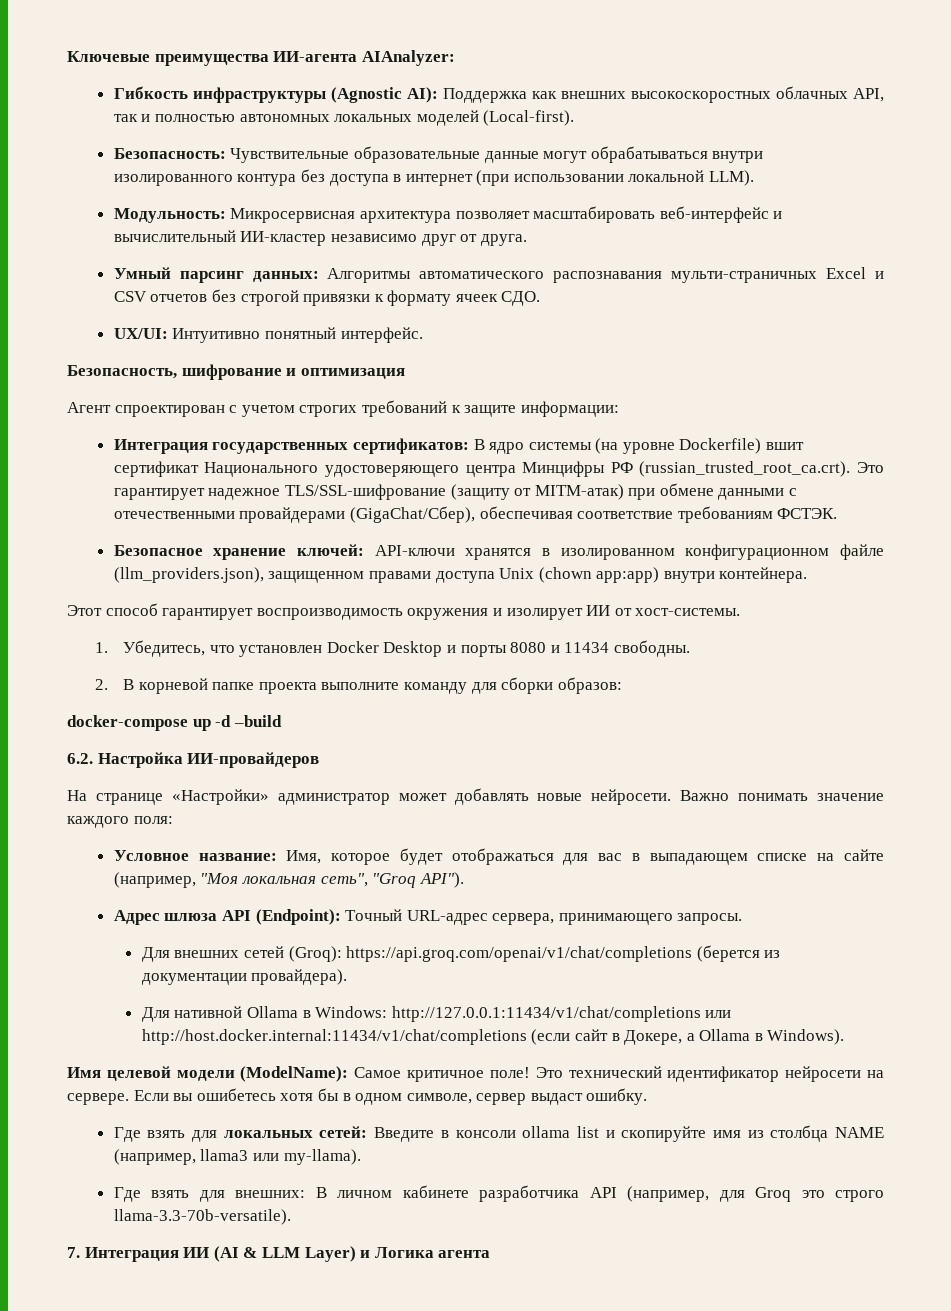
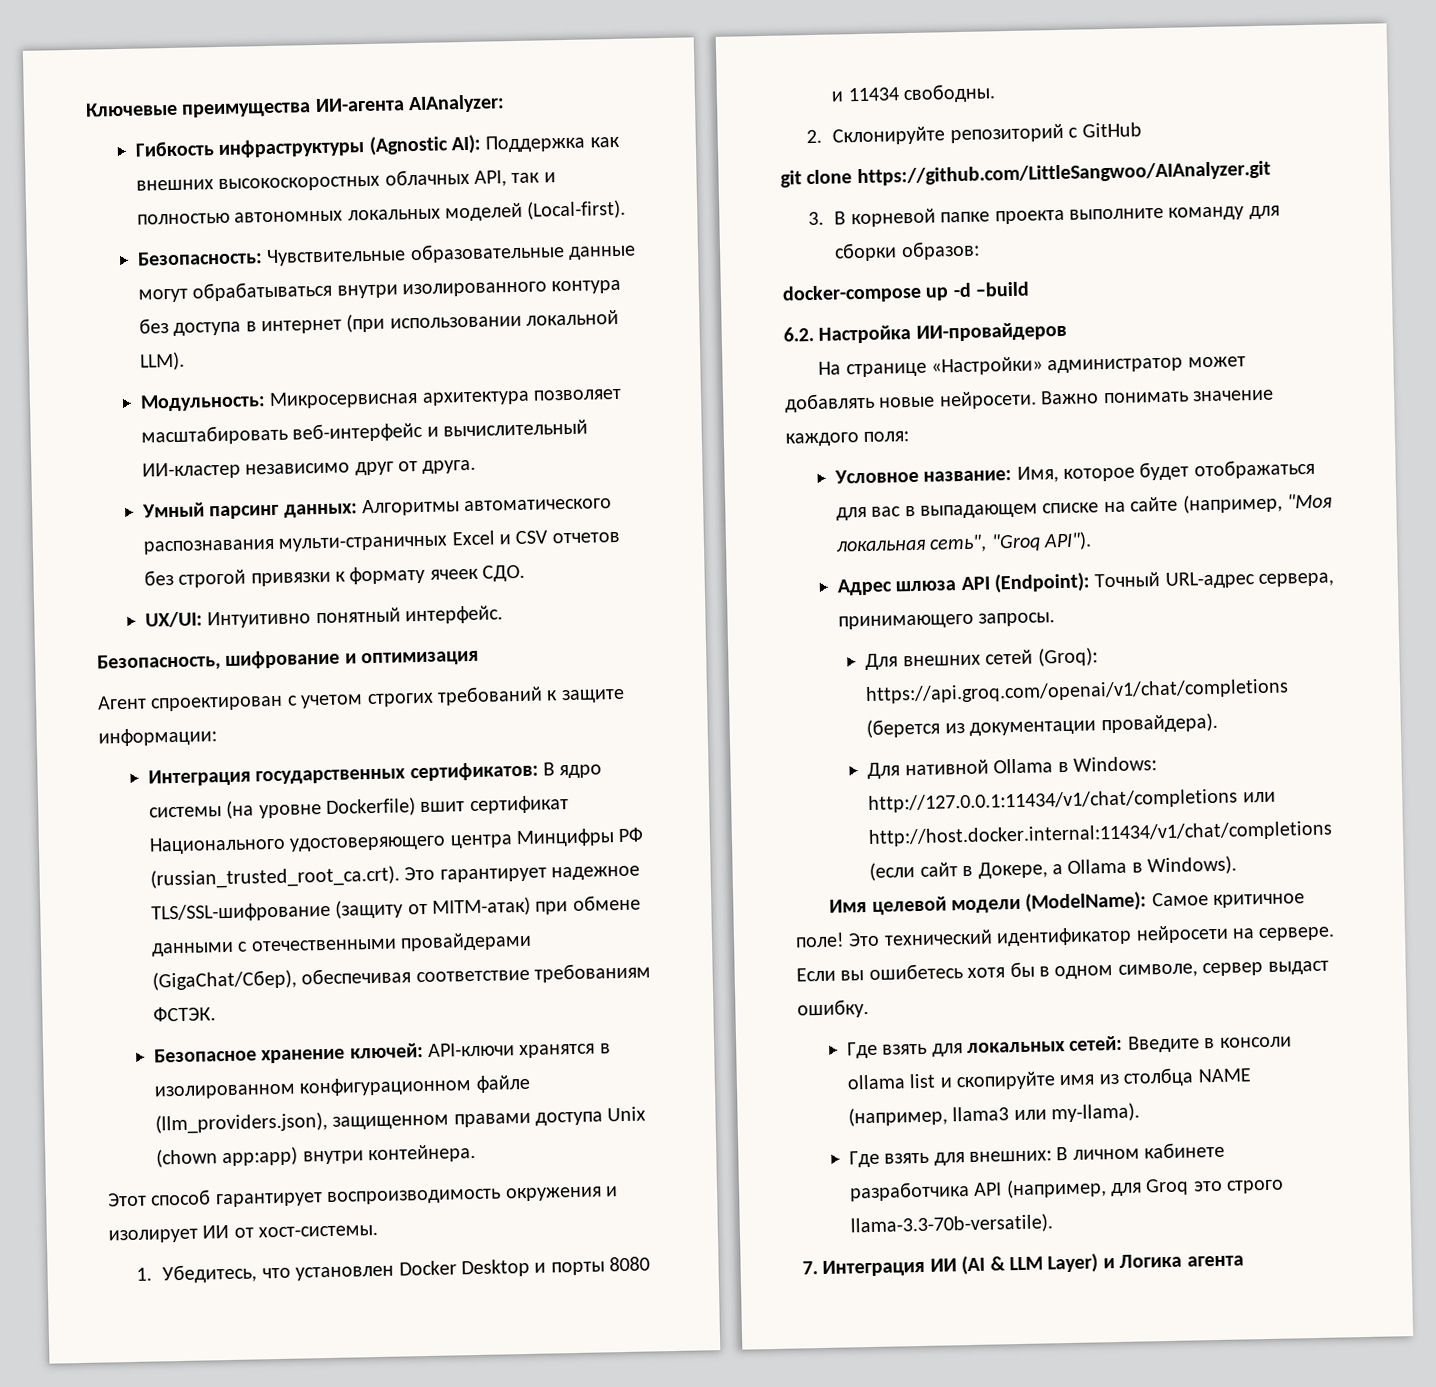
(109, 684) none -> [832,122,1142,146] [780,160,1271,188] [807,211,824,226] Склонируйте репозиторий с GitHub // git clone https://github.com/LittleSangwoo/AIAnalyzer.git // 3.

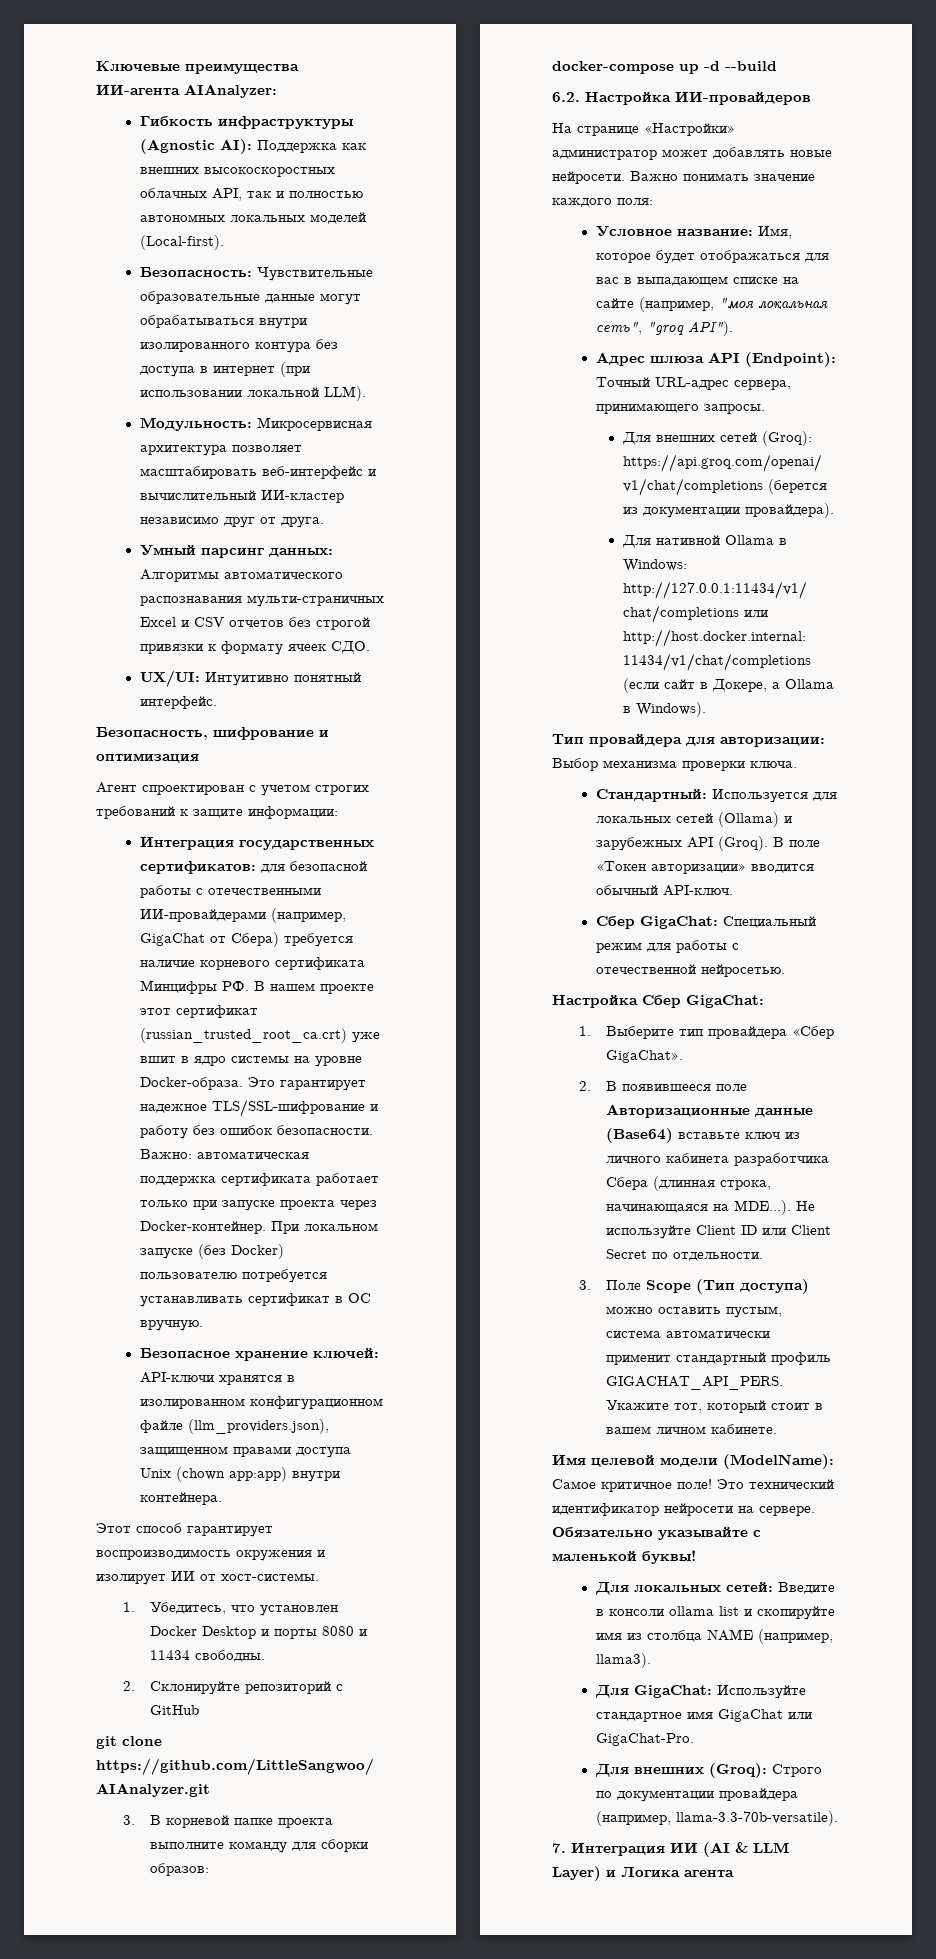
[542,762,603,779] [148,795,569,819] [148,827,644,855] [149,865,640,890] [150,894,641,923] [150,931,532,957] [151,962,651,991] [152,1006,216,1022] В ядро системы (на уровне Dockerfile) вшит сертификат Национального удостоверяющего центра Минцифры РФ (russian_trusted_root_ca.crt). Это гарантирует надежное TLS/SSL-шифрование (защиту от MITM-атак) при обмене данными с отечественными провайдерами (GigaChat/Сбер), обеспечивая соответствие требованиям ФСТЭК. -> [260,861,367,873] [139,885,321,898] [139,908,346,923] [139,932,353,947] [139,957,365,970] [139,980,374,994] [139,1005,258,1018] [139,1028,380,1043] [139,1055,362,1067] [139,1077,366,1091] [139,1099,378,1117] [139,1125,373,1139] [139,1149,309,1159] [139,1173,379,1186] [139,1200,377,1211] [139,1221,378,1234] [139,1244,284,1259] [139,1269,327,1283] [139,1293,371,1307] [139,1320,203,1331] для безопасной работы с отечественными ИИ-провайдерами (например, GigaChat от Сбера) требуется наличие корневого сертификата Минцифры РФ. В нашем проекте этот сертификат (russian_trusted_root_ca.crt) уже вшит в ядро системы на уровне Docker-образа. Это гарантирует надежное TLS/SSL-шифрование и работу без ошибок безопасности. Важно: автоматическая поддержка сертификата работает только при запуске проекта через Docker-контейнер. При локальном запуске (без Docker) пользователю потребуется устанавливать сертификат в ОС вручную.
[975,281,1031,297] –build -> [725,61,777,71] --build
[1286,493,1332,509] "Моя -> [718,298,754,309] "моя
[990,533,1041,552] "Groq -> [646,322,684,335] "groq
(1238, 865) none -> [552,734,825,747] [552,758,797,771] [595,789,837,803] [595,812,792,827] [595,836,820,851] [595,861,814,874] [595,885,733,896] [595,916,816,929] [595,940,739,953] [595,964,785,977] [552,994,764,1008] [579,1026,835,1039] [606,1050,684,1063] [579,1081,748,1091] [606,1104,814,1118] [606,1128,801,1143] [606,1153,830,1166] [606,1176,772,1191] [606,1200,816,1215] [606,1225,832,1239] [606,1249,764,1261] [579,1279,810,1294] [606,1306,783,1318] [606,1330,771,1338] [606,1352,832,1365] [606,1376,784,1390] [606,1400,824,1413] [606,1424,778,1434] // Тип провайдера для авторизации: Выбор механизма проверки ключа. // Стандартный: Используется для локальных сетей (Ollama) и зарубежных API (Groq). В поле «Токен авторизации» вводится обычный API-ключ. // Сбер GigaChat: Специальный режим для работы с отечественной нейросетью. // Настройка Сбер GigaChat: // 1. Выберите тип провайдера «Сбер GigaChat». // 2. В появившееся поле Авторизационные данные (Base64) вставьте ключ из личного кабинета разработчика Сбера (длинная строка, начинающаяся на MDE...). Не используйте Client ID или Client Secret по отдельности. // 3. Поле Scope (Тип доступа) можно оставить пустым, система автоматически применит стандартный профиль GIGACHAT_API_PERS. Укажите тот, который стоит в вашем личном кабинете.
[796,960,1329,982] [797,999,869,1019] [846,1041,963,1059] Если вы ошибетесь хотя бы в одном символе, сервер выдаст ошибку. // Где взять для -> [552,1527,761,1540] [552,1550,696,1564] [594,1582,629,1595] Обязательно указывайте с маленькой буквы! // Для
[952,1102,1140,1123] [848,1141,1226,1168] [848,1178,1285,1202] llama3 или my-llama). // Где взять для внешних: В личном кабинете разработчика API (например, для Groq это строго -> [595,1653,651,1668] [594,1685,806,1699] [595,1709,812,1722] [595,1733,694,1746] [594,1763,822,1778] [595,1788,798,1802] [595,1811,671,1826] llama3). // Для GigaChat: Используйте стандартное имя GigaChat или GigaChat-Pro. // Для внешних (Groq): Строго по документации провайдера (например,

